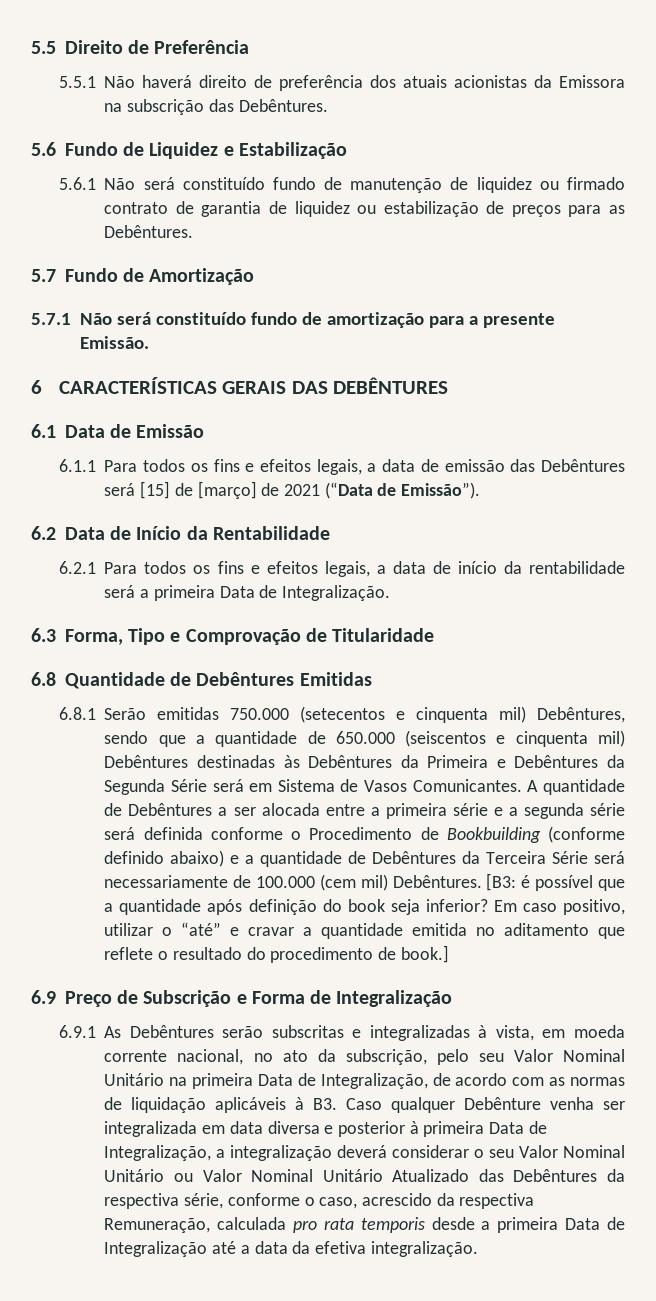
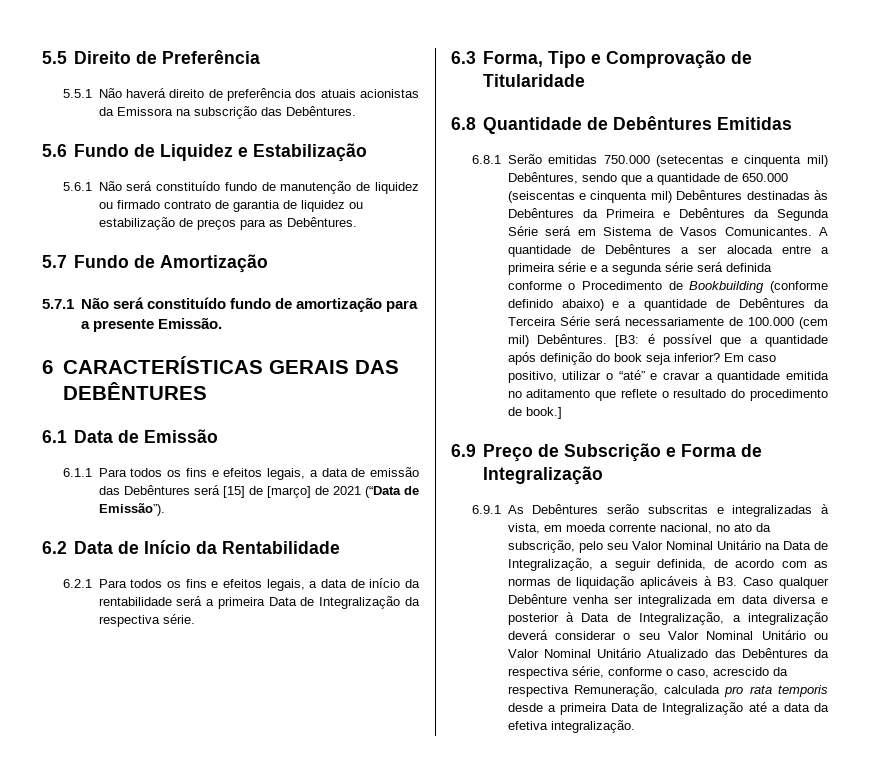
[281,585,390,601] Integralização. -> [319,596,421,609] [98,614,195,627] Integralização da respectiva série.
[300,706,386,723] (setecentos -> [656,155,725,167] (setecentas
[405,730,487,747] (seiscentos -> [507,191,575,203] (seiscentas
[192,1073,428,1089] primeira Data de Integralização, -> [782,541,828,550] [507,558,707,571] Data de Integralização, a seguir definida,
[423,1121,485,1137] primeira -> (575, 617) none

